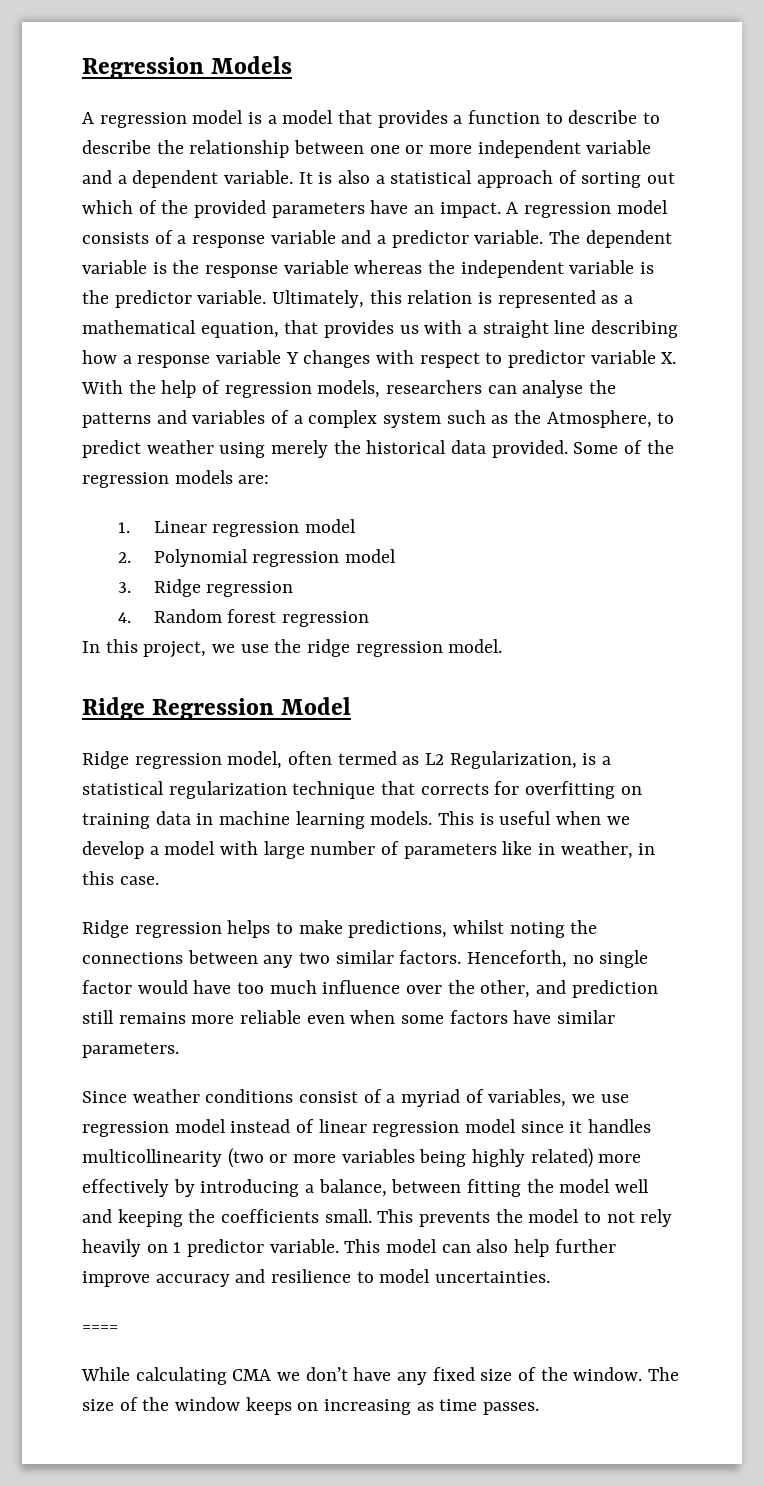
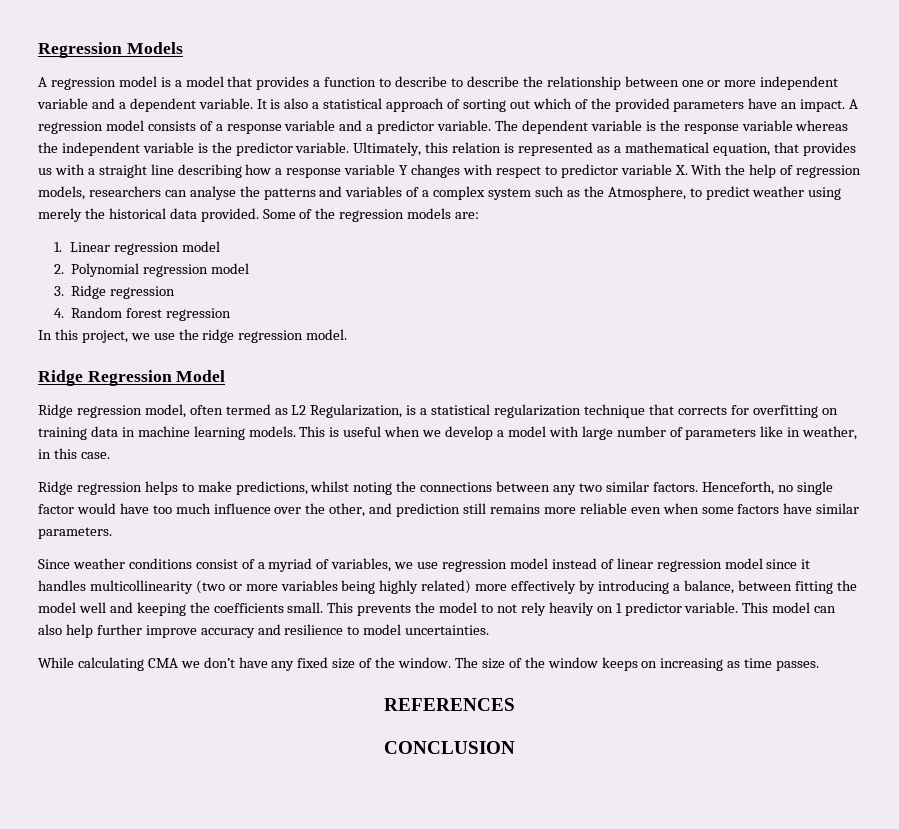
[82,1325,118,1332] // ==== -> (490, 630) none
(540, 1408) none -> [384,698,515,711] [384,741,515,754] // REFERENCES // CONCLUSION

